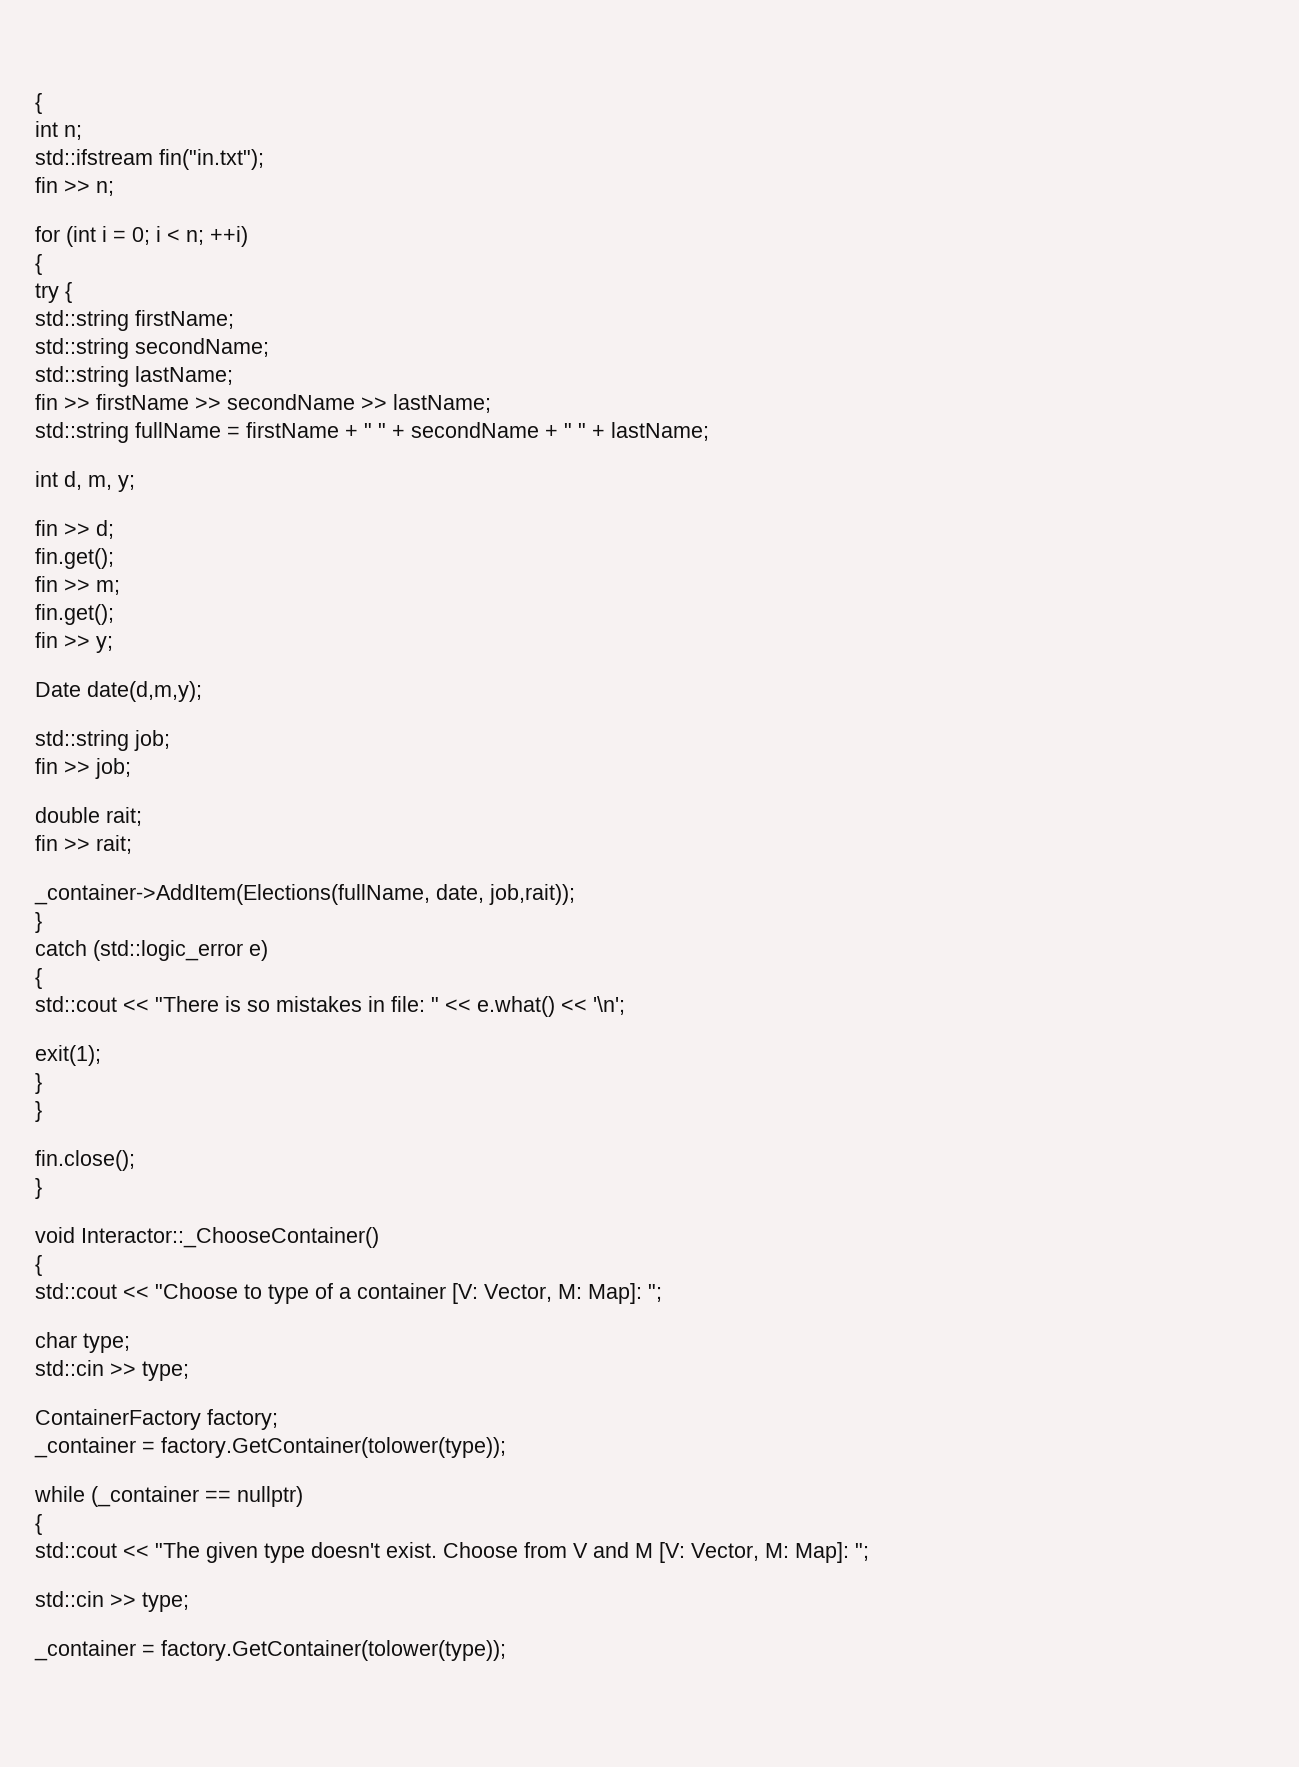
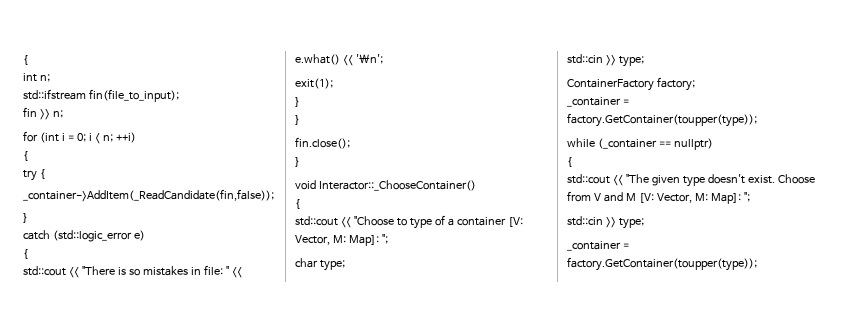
[159,149,264,170] fin("in.txt"); -> [88,89,179,102] fin(file_to_input);
[35,310,234,331] [35,338,269,359] [35,366,233,387] [35,394,491,413] [35,422,709,443] [35,471,135,492] [35,520,114,539] [35,548,114,569] [35,576,120,595] [35,604,114,625] [35,632,113,653] [35,681,202,702] [35,730,170,751] [35,758,131,779] [35,807,142,826] [35,835,132,854] [34,884,575,905] std::string firstName; // std::string secondName; // std::string lastName; // fin >> firstName >> secondName >> lastName; // std::string fullName = firstName + " " + secondName + " " + lastName; // int d, m, y; // fin >> d; // fin.get(); // fin >> m; // fin.get(); // fin >> y; // Date date(d,m,y); // std::string job; // fin >> job; // double rait; // fin >> rait; // _container->AddItem(Elections(fullName, date, job,rait)); -> [23,189,274,202] _container->AddItem(_ReadCandidate(fin,false));
[161,1437,506,1458] factory.GetContainer(tolower(type)); -> [567,113,757,127] factory.GetContainer(toupper(type));
[161,1640,506,1661] factory.GetContainer(tolower(type)); -> [567,257,757,271] factory.GetContainer(toupper(type));

